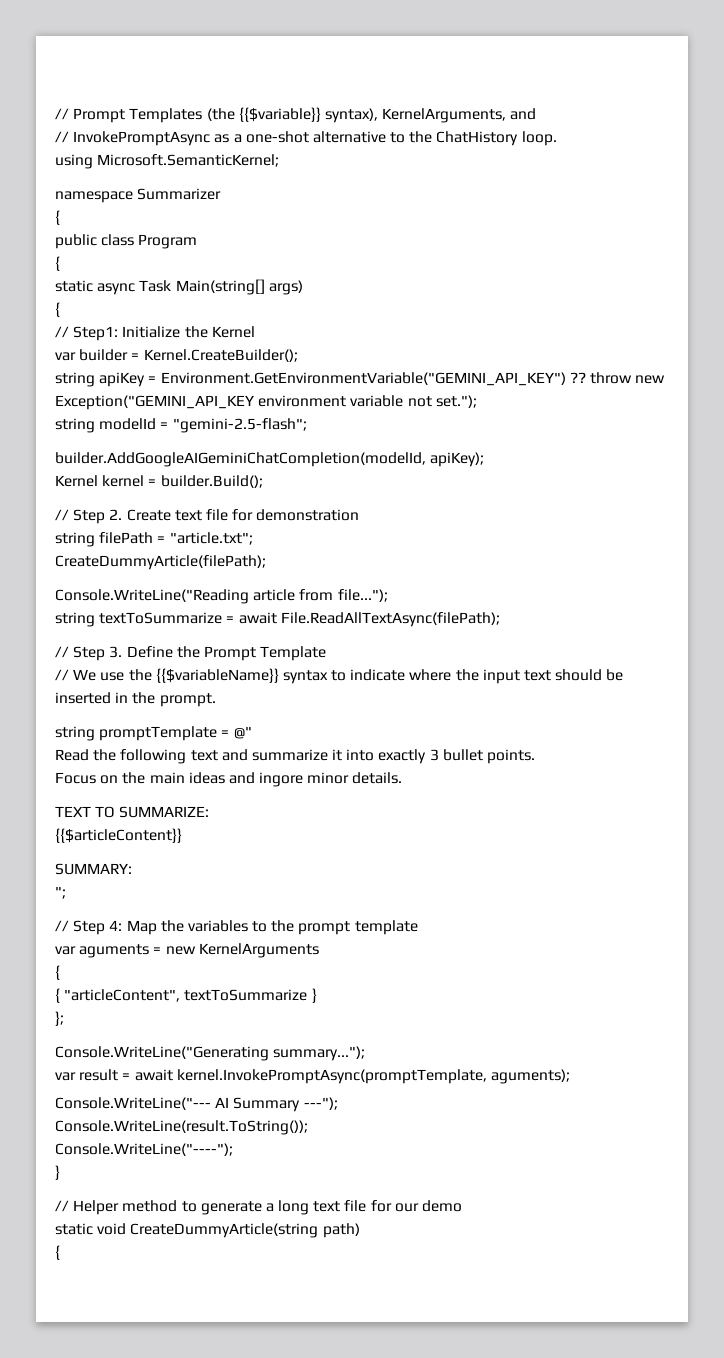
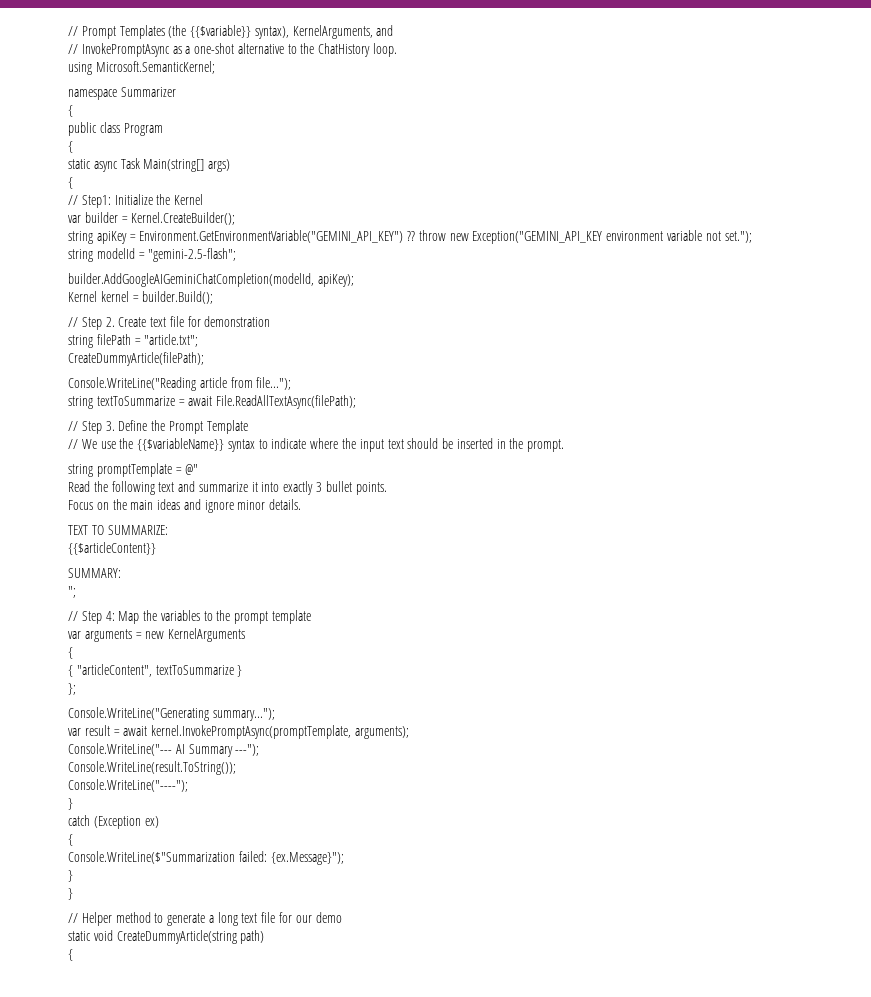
[259,772,304,787] ingore -> [204,500,234,513] ignore
[79,944,150,958] aguments -> [84,629,132,642] arguments
[490,1069,570,1084] aguments); -> [354,726,409,739] arguments);
(60, 1172) none -> [68,815,159,829] [68,834,73,846] [68,851,344,865] [68,870,73,882] [68,888,73,900] // catch (Exception ex) // { // Console.WriteLine($"Summarization failed: {ex.Message}"); // } // }

